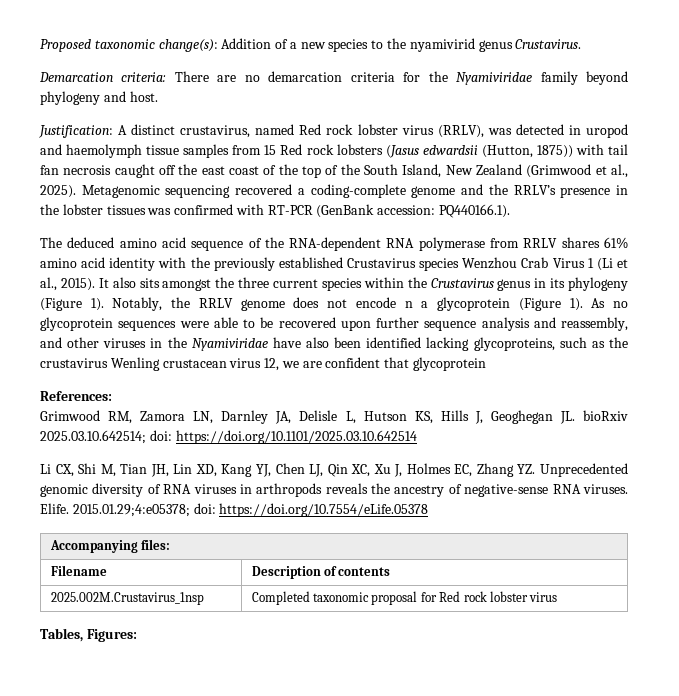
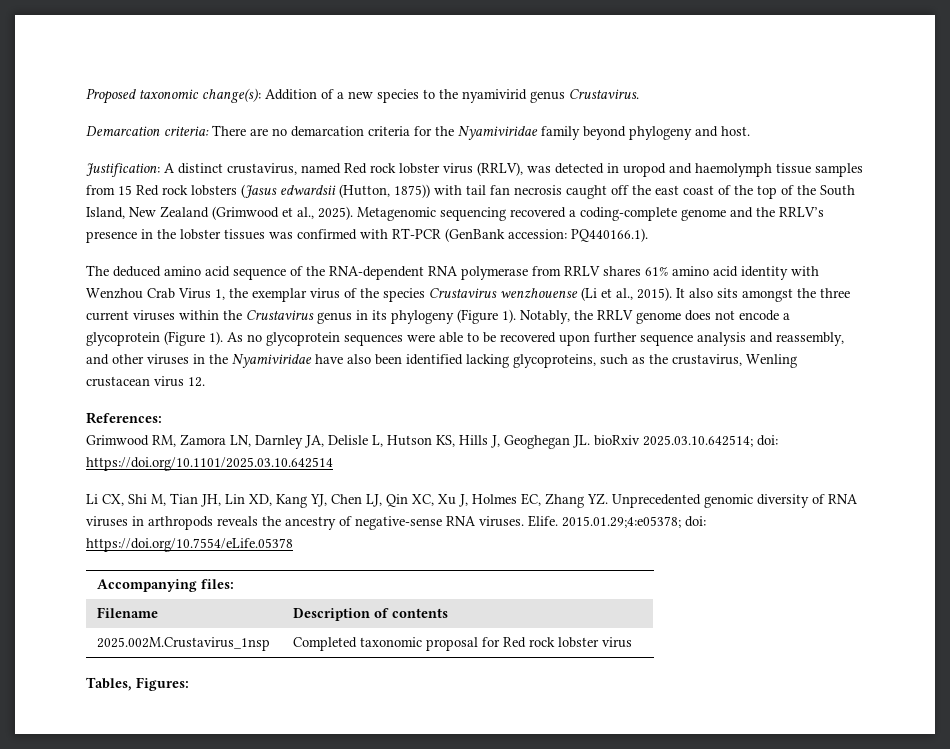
[190,257,594,271] the previously established Crustavirus species Wenzhou Crab Virus 1 -> [86,288,578,302] Wenzhou Crab Virus 1, the exemplar virus of the species Crustavirus wenzhouense
[321,278,362,291] species -> [133,310,175,321] viruses
[404,301,413,308] n -> (779, 315) none
[40,358,108,368] crustavirus -> [672,354,742,366] crustavirus,
[264,357,487,371] 12, we are confident that glycoprotein -> [188,377,205,387] 12.

